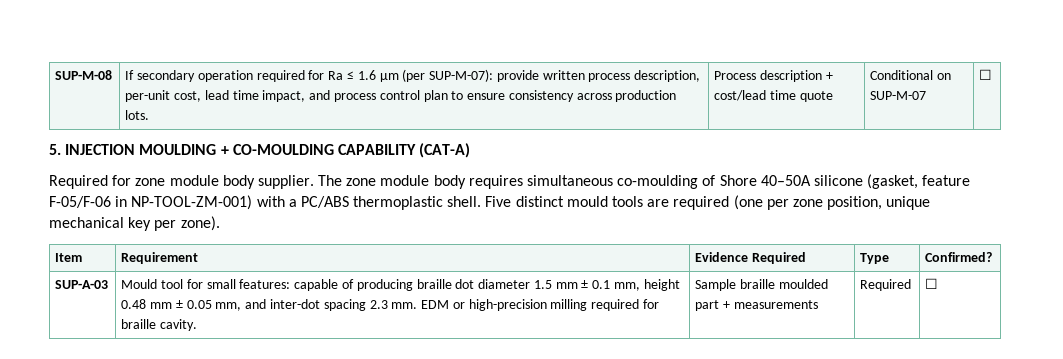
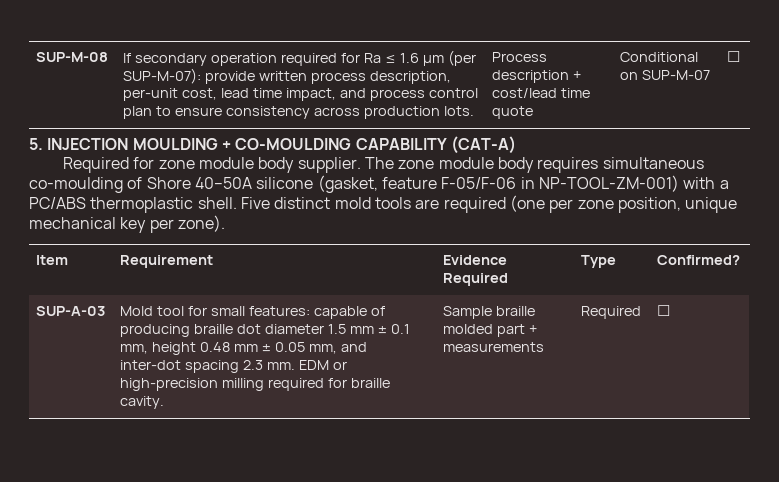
[566,196,608,207] mould -> [334,197,371,209] mold
[121,279,158,289] Mould -> [120,306,154,316] Mold
[778,279,828,289] moulded -> [443,324,494,334] molded

